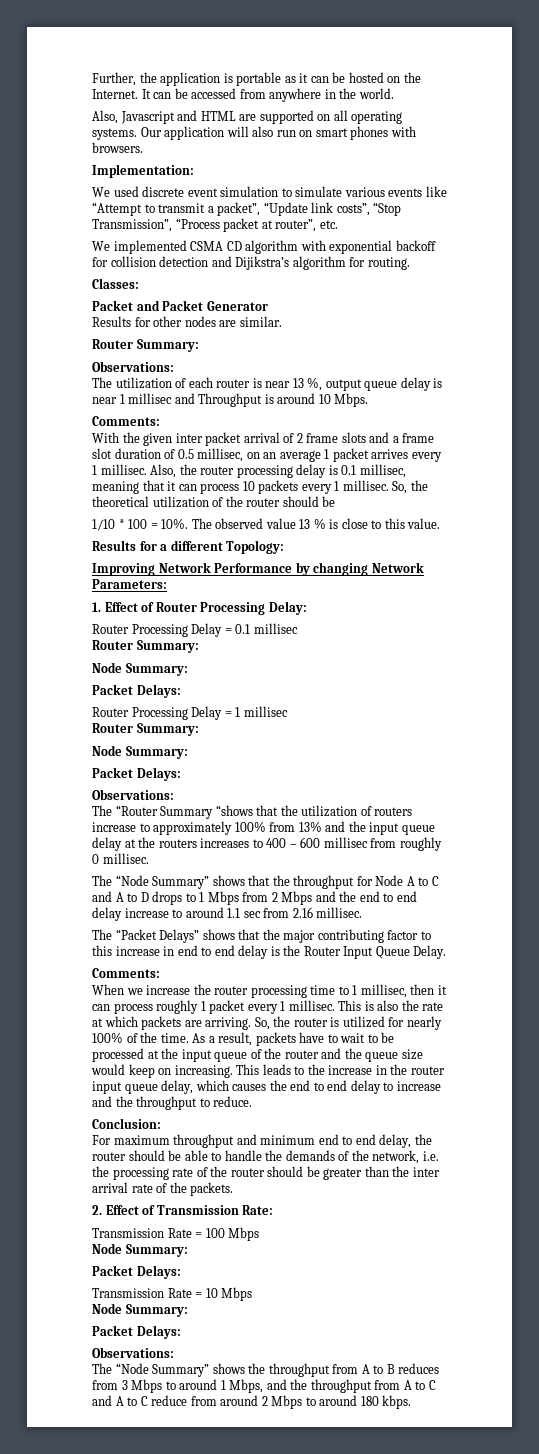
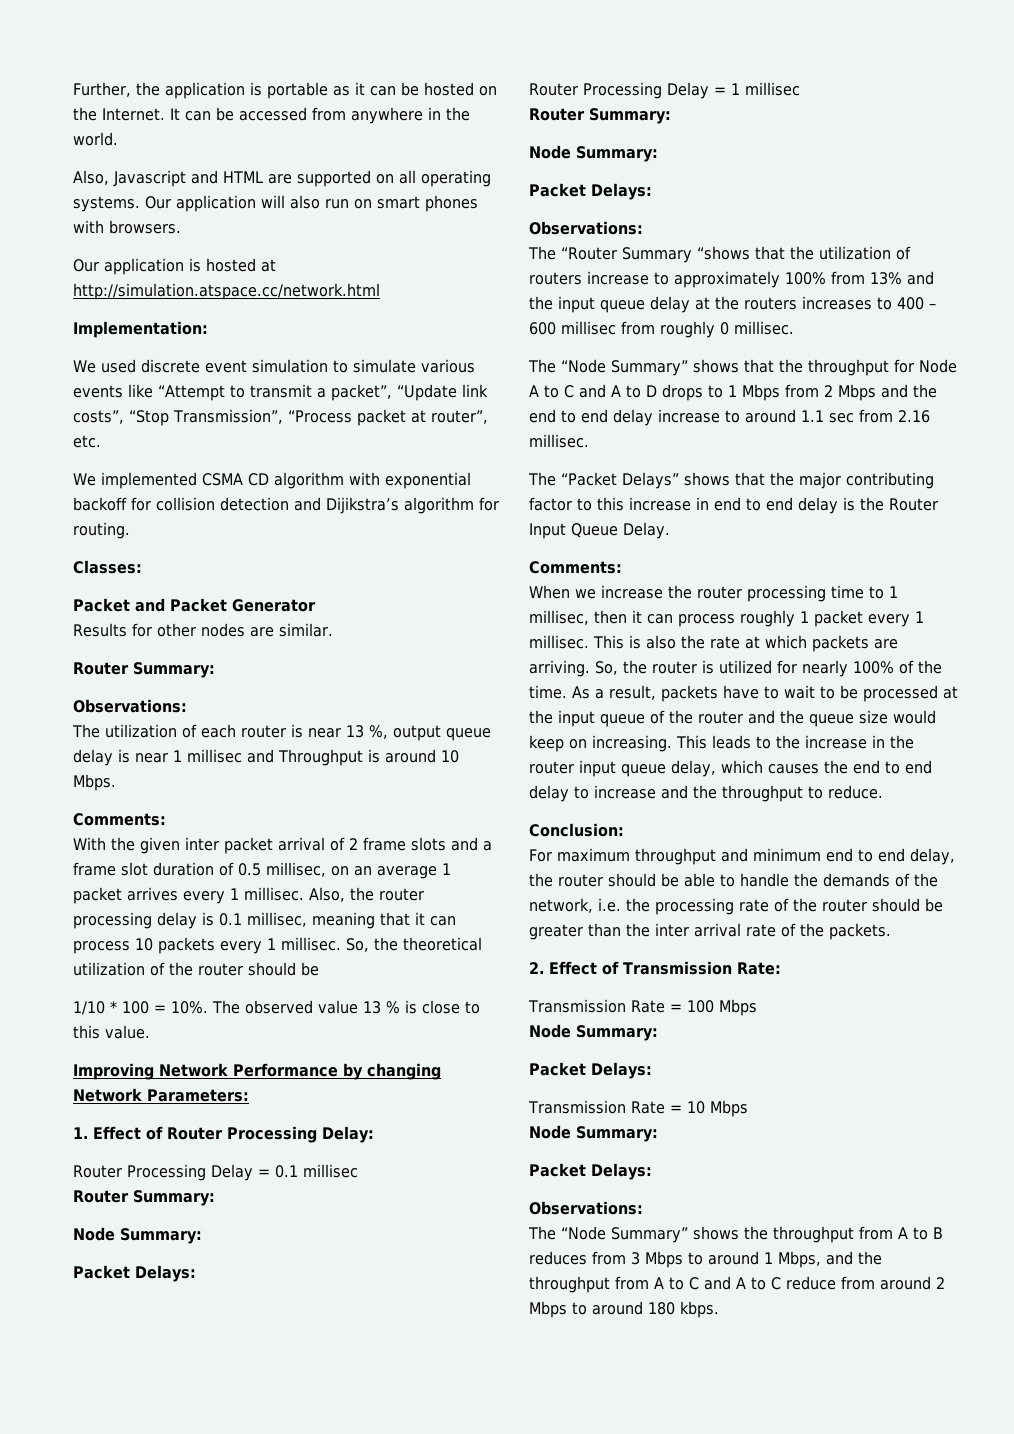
(143, 147) none -> [73,258,276,275] [73,283,380,300] // Our application is hosted at http://simulation.atspace.cc/network.html
[92,540,285,554] // Results for a different Topology: -> (150, 1032) none

